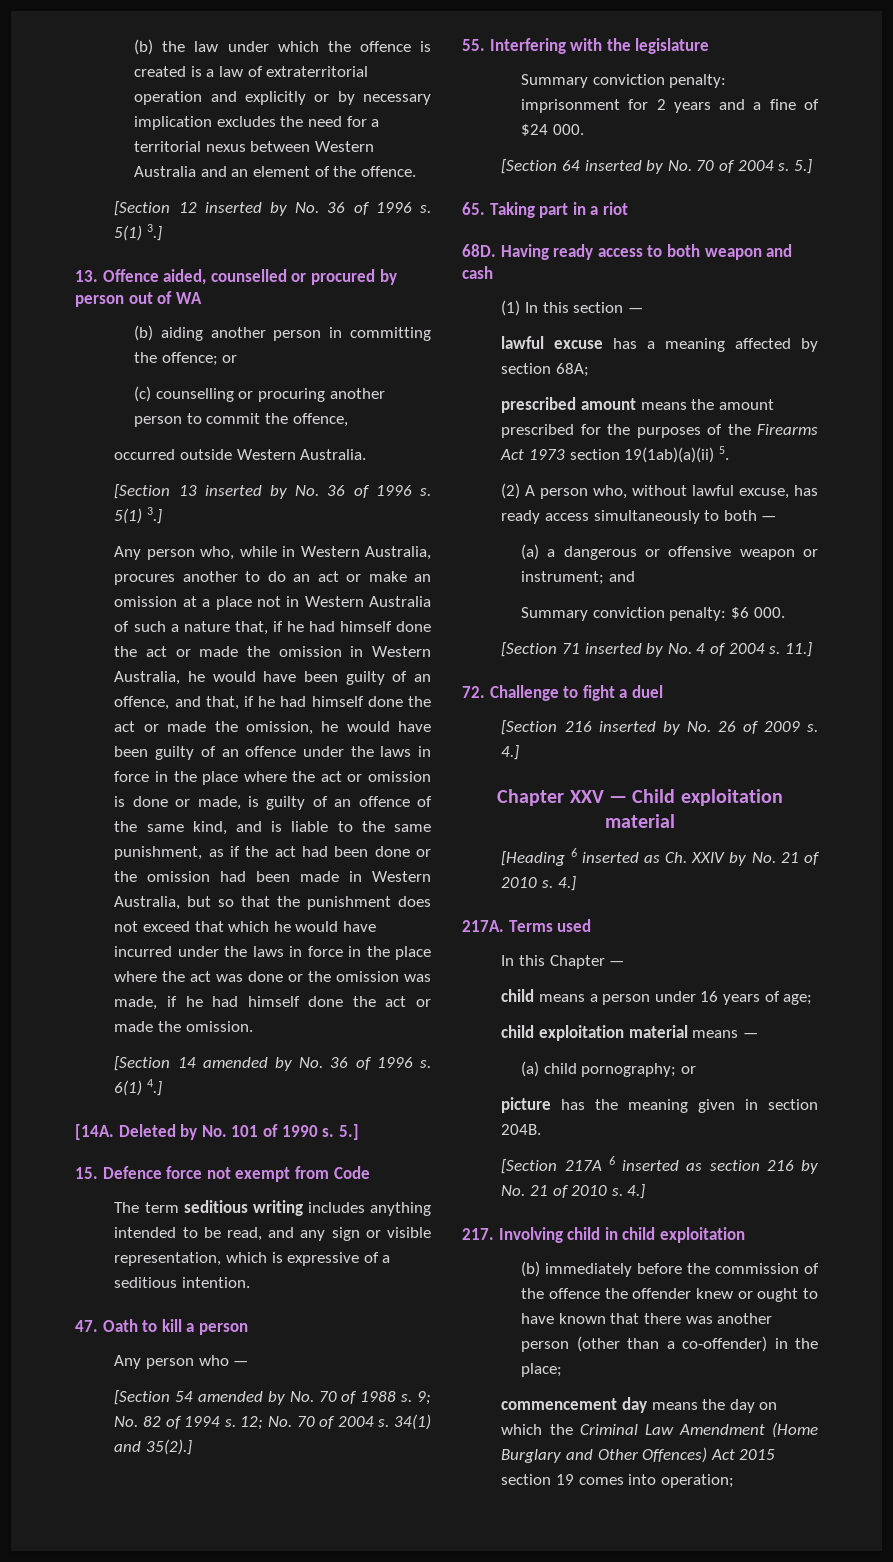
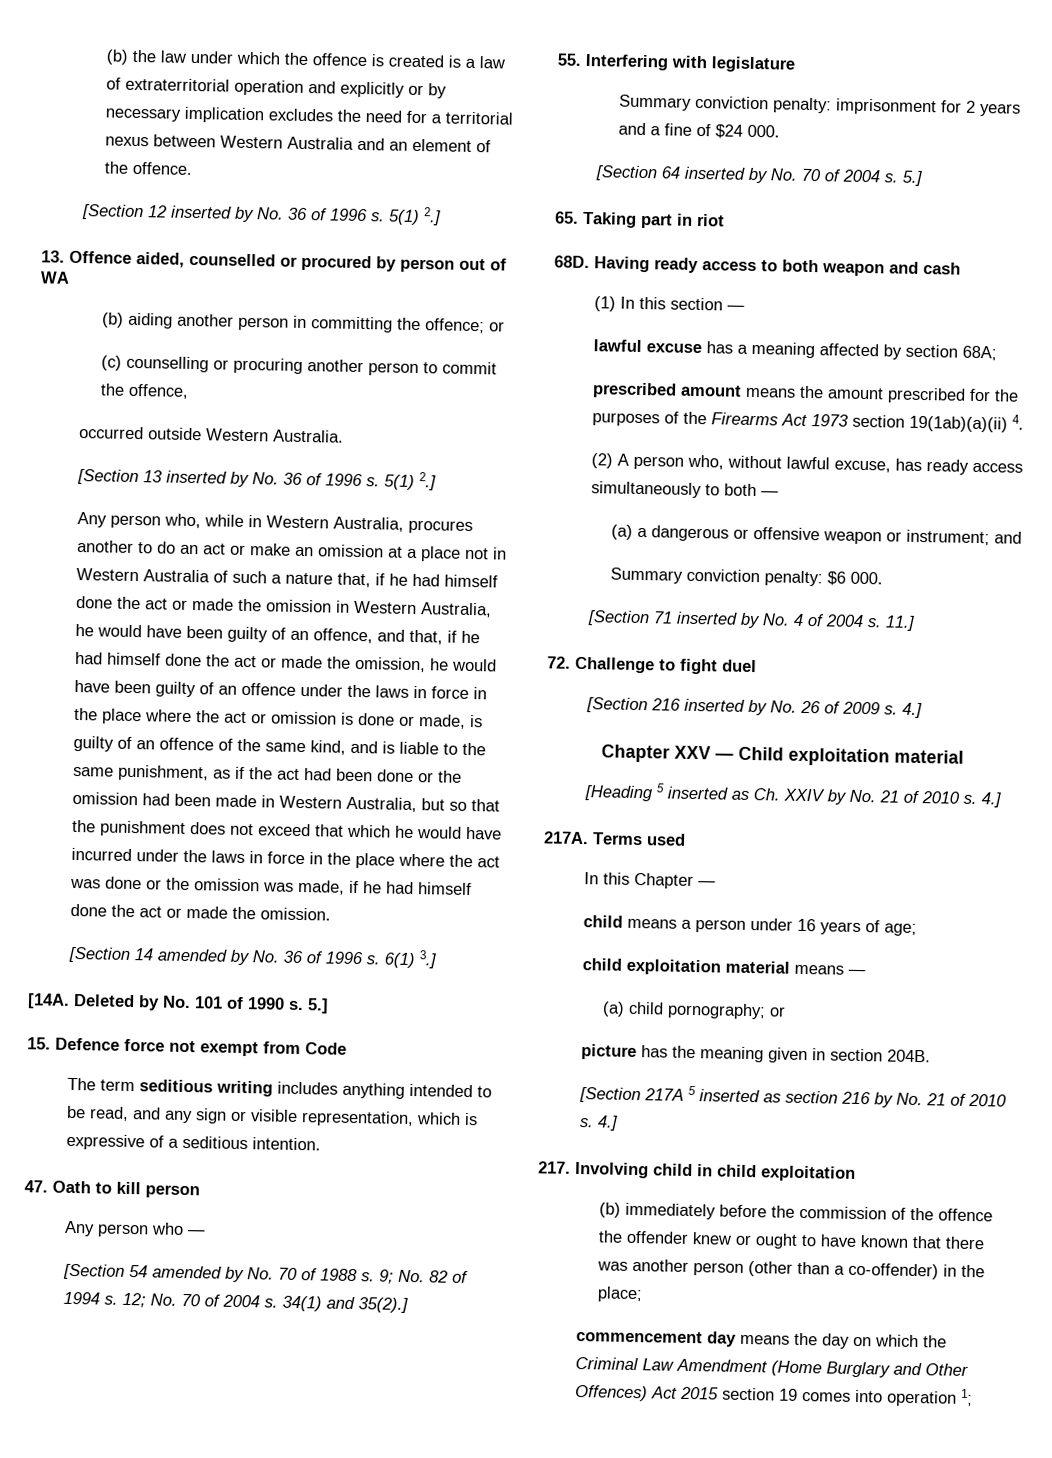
[147,224,163,241] 3.] -> [423,207,442,226] 2.]
[147,507,163,524] 3.] -> [419,472,437,491] 2.]
[147,1079,163,1096] 4.] -> [419,950,438,969] 3.]
[186,1323,195,1332] a -> (141, 1188) none
[606,38,631,51] the -> (708, 62) none
[590,206,599,215] a -> (693, 219) none
[718,446,729,460] 5. -> [1012,414,1025,430] 4.
[619,689,628,698] a -> (718, 666) none
[570,848,577,857] 6 -> [656,783,666,793] 5
[608,1156,615,1165] 6 -> [688,1085,697,1096] 5
[660,1474,734,1488] operation; -> [887,1388,974,1407] operation 1;

